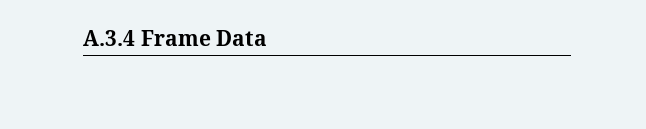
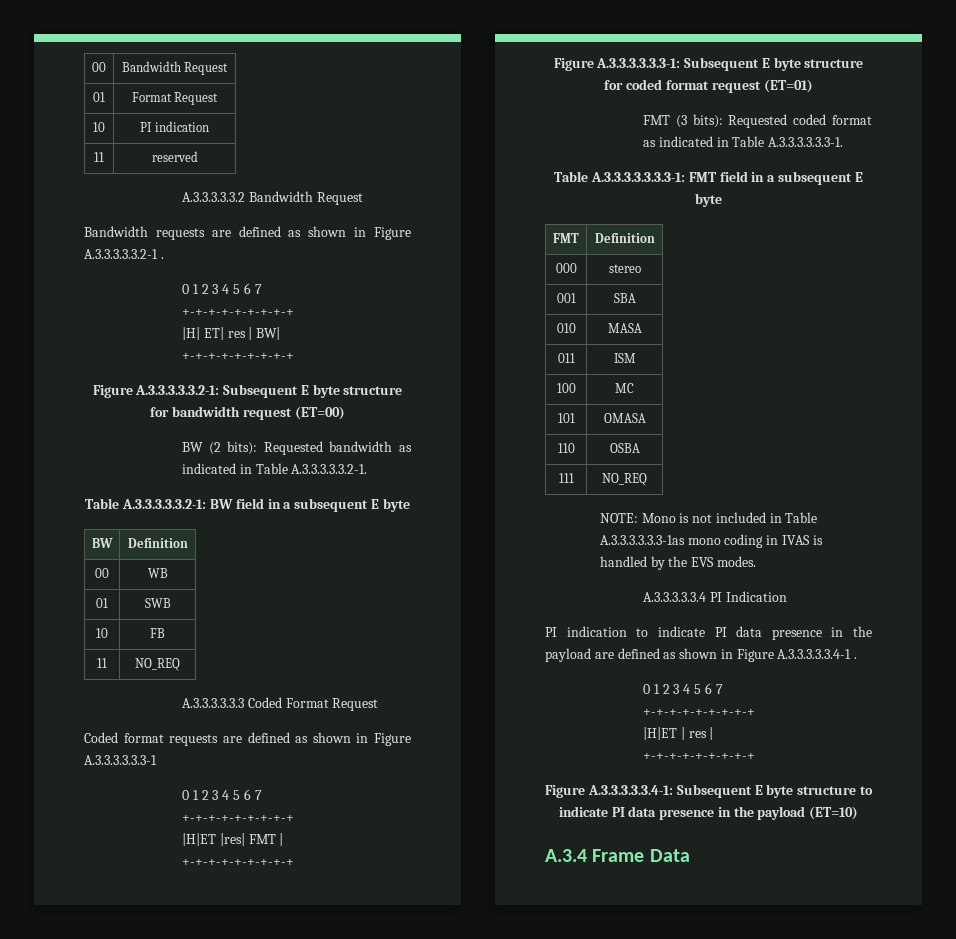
(83, 38) none -> [92,62,106,72] [121,61,229,75] [93,92,105,102] [131,92,219,105] [93,122,105,132] [140,121,209,132] [94,152,104,162] [151,151,198,162] [182,191,363,205] [84,226,411,240] [84,249,164,259] [182,283,262,294] [182,309,295,316] [182,327,281,340] [182,353,295,360] [92,384,403,398] [150,406,345,420] [182,441,413,455] [182,463,368,474] [85,498,410,512] [92,538,113,548] [127,538,188,548] [95,568,109,578] [147,568,168,578] [96,598,108,608] [144,598,171,608] [96,628,108,638] [150,628,165,638] [97,658,107,668] [135,658,180,671] [182,697,379,711] [84,732,411,746] [84,755,157,765] [182,789,262,800] [182,815,295,822] [182,833,284,846] [182,859,295,866] [553,57,864,71] [604,79,813,93] [643,114,872,128] [643,136,844,147] [554,171,863,185] [695,193,722,207] [553,233,579,243] [594,233,655,243] [555,263,577,273] [608,264,641,273] [556,293,576,303] [613,293,636,303] [556,323,576,333] [607,323,642,333] [557,353,575,363] [613,353,636,363] [556,383,576,393] [615,383,634,393] [557,413,575,423] [603,413,646,423] [557,443,575,453] [609,443,640,453] [558,473,574,483] [602,473,647,486] [599,512,818,523] [599,534,823,548] [599,556,756,570] [643,591,787,602] [545,626,872,640] [545,648,858,662] [643,683,723,694] [643,709,756,716] [643,727,714,740] [643,753,756,760] [545,784,873,798] [558,806,859,820] 00 | Bandwidth Request // 01 | Format Request // 10 | PI indication // 11 | reserved // A.3.3.3.3.3.2 Bandwidth Request // Bandwidth requests are defined as shown in Figure A.3.3.3.3.3.2-1 . // 0 1 2 3 4 5 6 7 // +-+-+-+-+-+-+-+-+ // |H| ET| res | BW| // +-+-+-+-+-+-+-+-+ // Figure A.3.3.3.3.3.2-1: Subsequent E byte structure for bandwidth request (ET=00) // BW (2 bits): Requested bandwidth as indicated in Table A.3.3.3.3.3.2-1. // Table A.3.3.3.3.3.2-1: BW field in a subsequent E byte // BW | Definition // 00 | WB // 01 | SWB // 10 | FB // 11 | NO_REQ // A.3.3.3.3.3.3 Coded Format Request // Coded format requests are defined as shown in Figure A.3.3.3.3.3.3-1 // 0 1 2 3 4 5 6 7 // +-+-+-+-+-+-+-+-+ // |H|ET |res| FMT | // +-+-+-+-+-+-+-+-+ // Figure A.3.3.3.3.3.3-1: Subsequent E byte structure for coded format request (ET=01) // FMT (3 bits): Requested coded format as indicated in Table A.3.3.3.3.3.3-1. // Table A.3.3.3.3.3.3.3-1: FMT field in a subsequent E byte // FMT | Definition // 000 | stereo // 001 | SBA // 010 | MASA // 011 | ISM // 100 | MC // 101 | OMASA // 110 | OSBA // 111 | NO_REQ // NOTE: Mono is not included in Table A.3.3.3.3.3.3-1as mono coding in IVAS is handled by the EVS modes. // A.3.3.3.3.3.4 PI Indication // PI indication to indicate PI data presence in the payload are defined as shown in Figure A.3.3.3.3.3.4-1 . // 0 1 2 3 4 5 6 7 // +-+-+-+-+-+-+-+-+ // |H|ET | res | // +-+-+-+-+-+-+-+-+ // Figure A.3.3.3.3.3.4-1: Subsequent E byte structure to indicate PI data presence in the payload (ET=10) //

